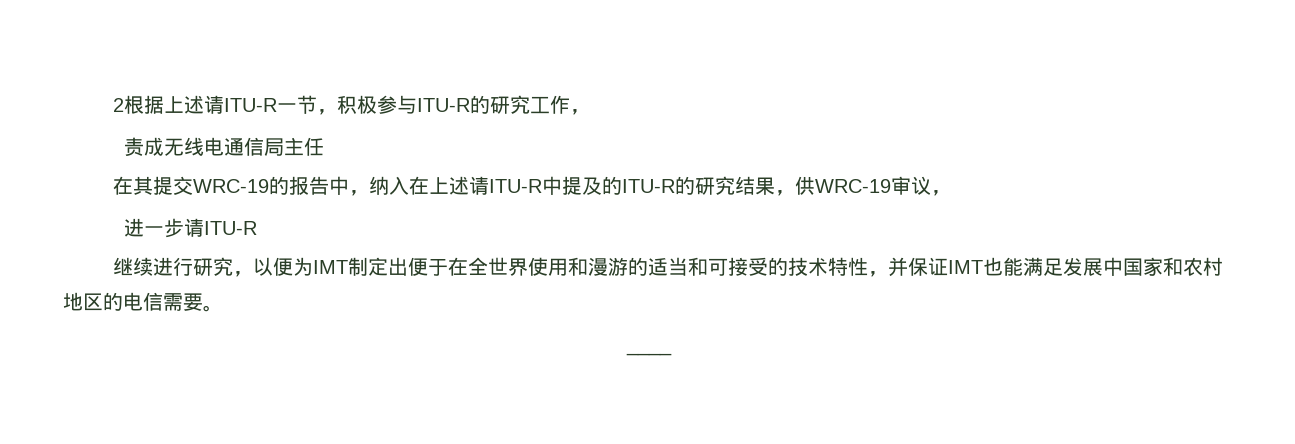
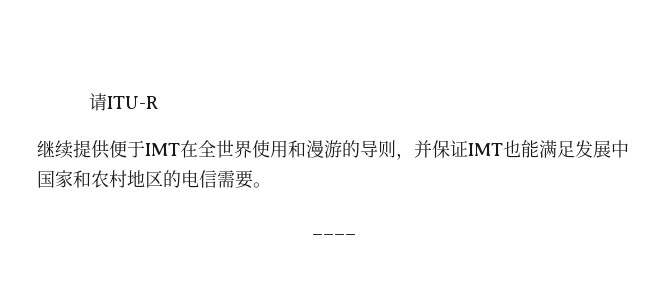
[112,95,590,115] [124,137,325,157] [112,176,951,196] [124,218,258,238] [112,257,448,277] 2根据上述请ITU-R一节，积极参与ITU-R的研究工作， // 责成无线电通信局主任 // 在其提交WRC-19的报告中，纳入在上述请ITU-R中提及的ITU-R的研究结果，供WRC-19审议， // 进一步请ITU-R // 继续进行研究，以便为IMT制定出便于 -> [88,93,158,111] [37,140,180,159] 请ITU-R // 继续提供便于IMT
[647,257,868,276] 适当和可接受的技术特性 -> [360,140,396,158] 导则

